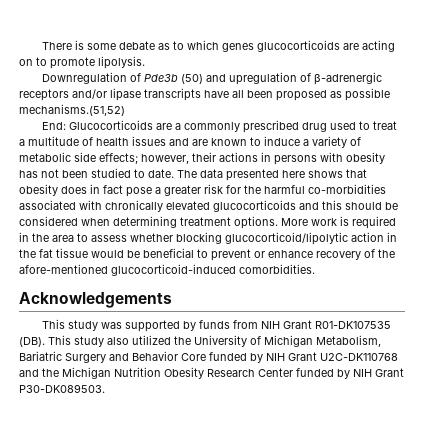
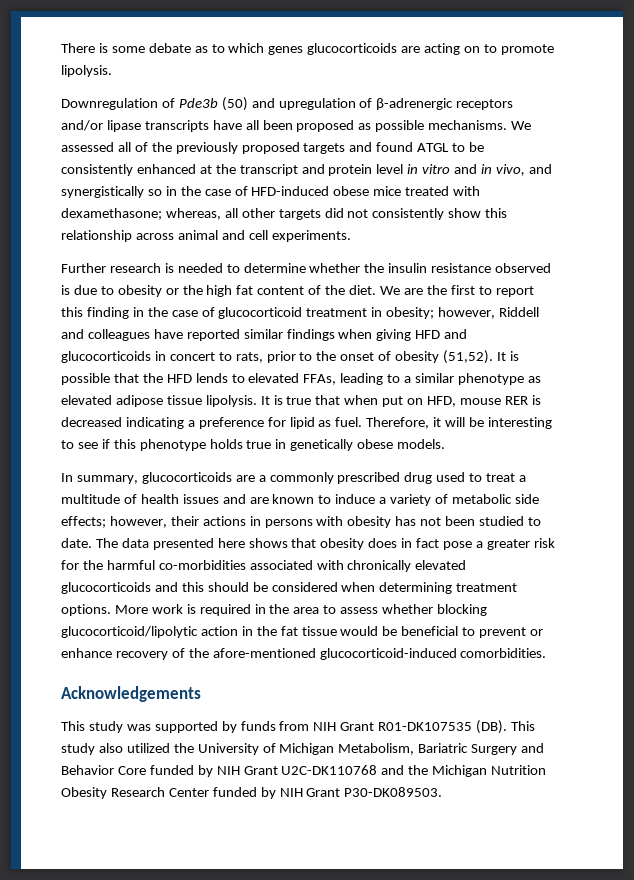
[19,104,125,116] [42,120,154,130] mechanisms.(51,52) // End: Glucocorticoids -> [428,120,532,130] [61,142,485,154] [61,164,552,176] [61,186,481,198] [61,208,508,220] [61,230,351,242] [61,263,552,273] [61,285,534,297] [61,307,540,319] [61,329,468,341] [61,350,519,364] [61,373,541,385] [61,395,541,407] [61,417,552,429] [61,439,446,451] [61,472,232,484] mechanisms. We assessed all of the previously proposed targets and found ATGL to be consistently enhanced at the transcript and protein level in vitro and in vivo, and synergistically so in the case of HFD-induced obese mice treated with dexamethasone; whereas, all other targets did not consistently show this relationship across animal and cell experiments. // Further research is needed to determine whether the insulin resistance observed is due to obesity or the high fat content of the diet. We are the first to report this finding in the case of glucocorticoid treatment in obesity; however, Riddell and colleagues have reported similar findings when giving HFD and glucocorticoids in concert to rats, prior to the onset of obesity (51,52). It is possible that the HFD lends to elevated FFAs, leading to a similar phenotype as elevated adipose tissue lipolysis. It is true that when put on HFD, mouse RER is decreased indicating a preference for lipid as fuel. Therefore, it will be interesting to see if this phenotype holds true in genetically obese models. // In summary, glucocorticoids

